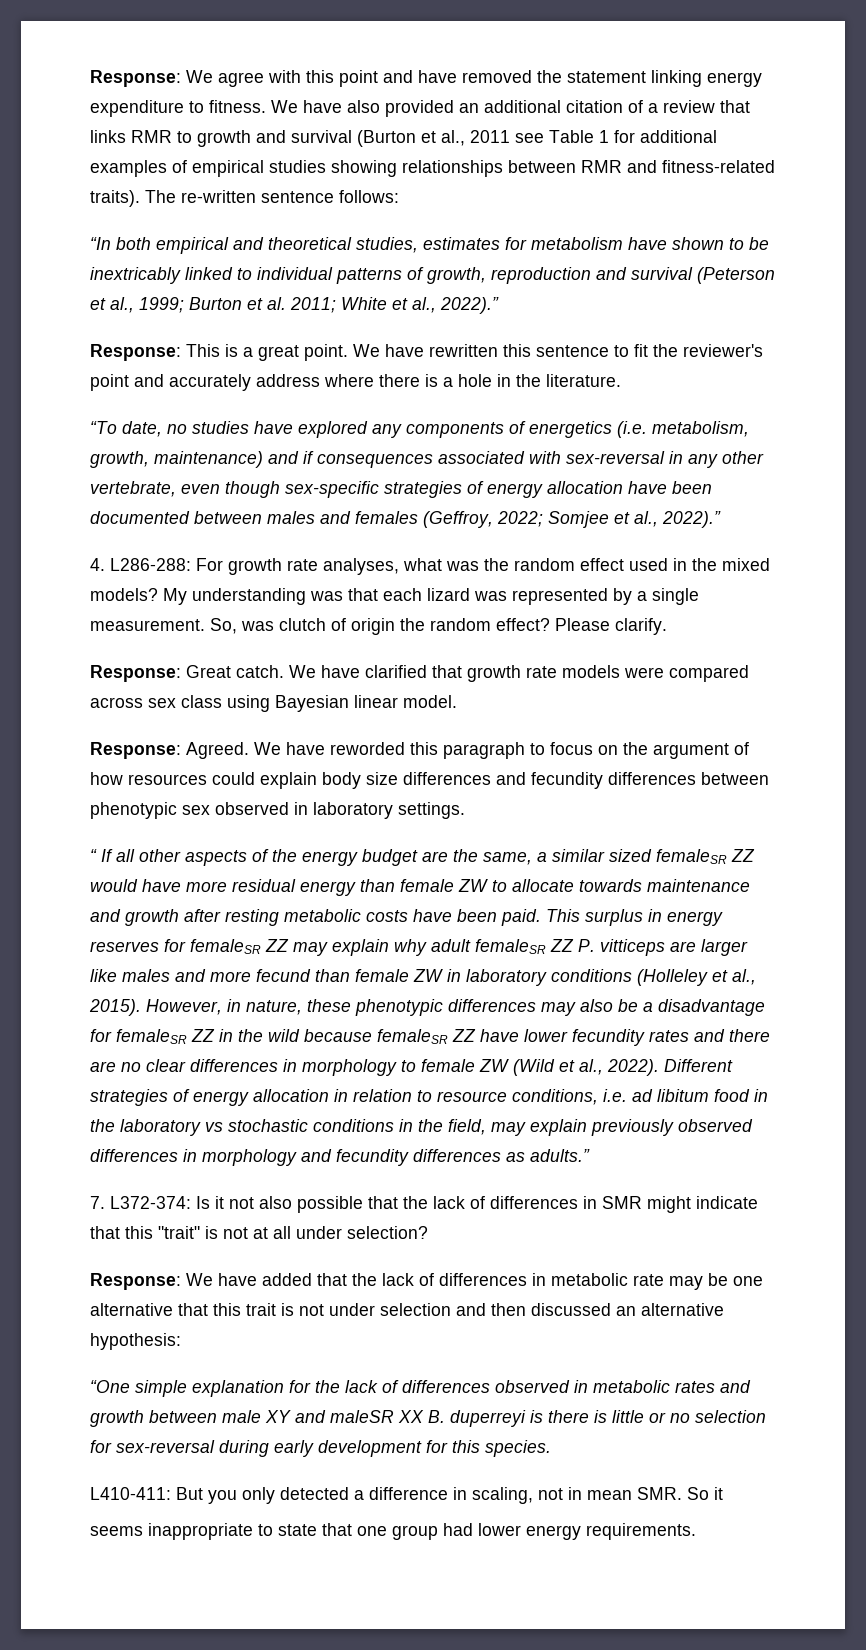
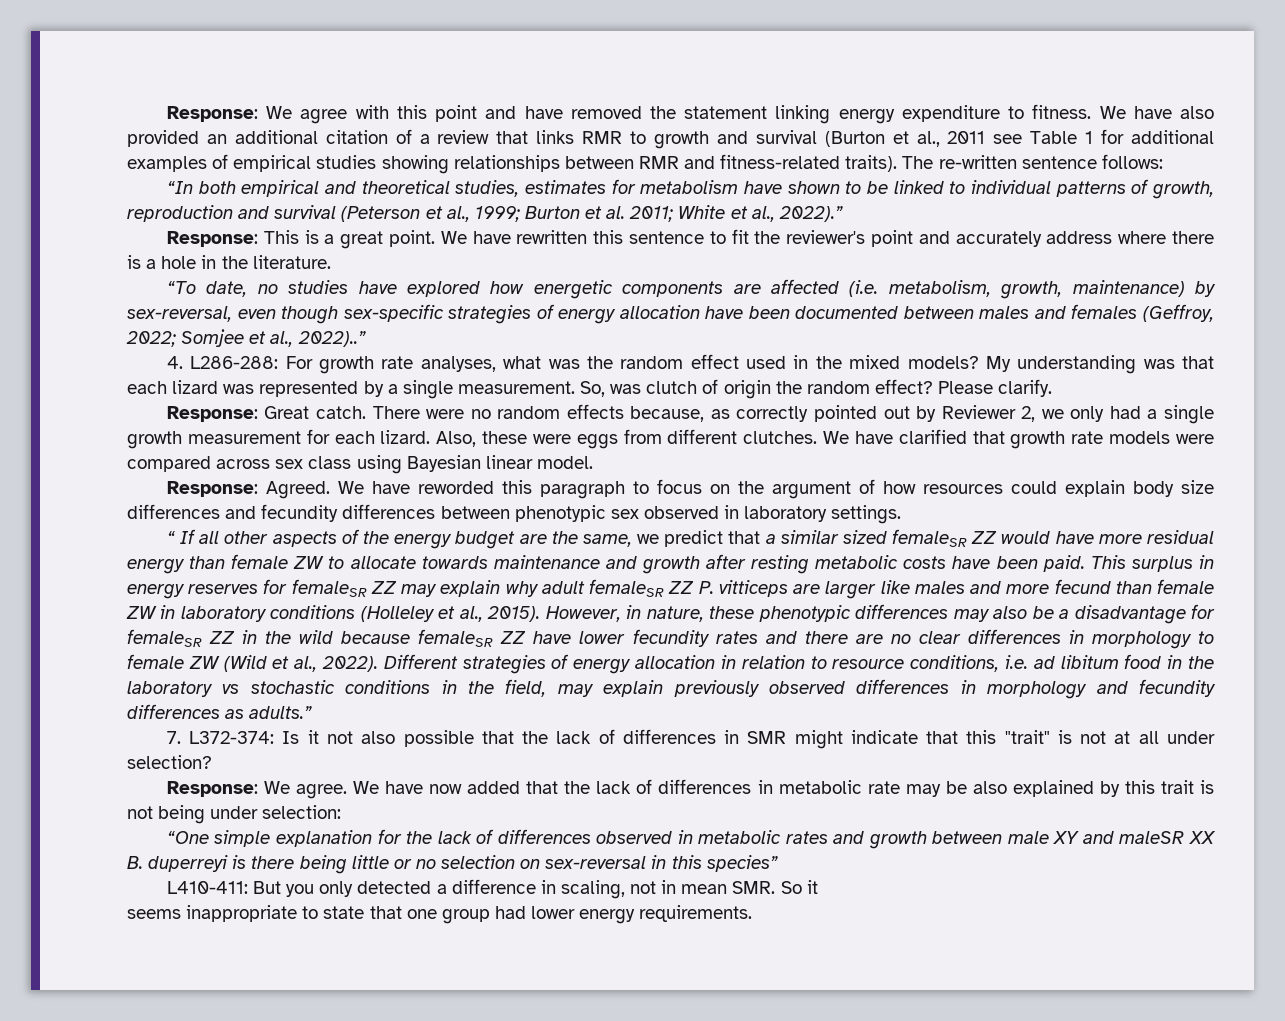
[90,267,181,284] inextricably -> (888, 187) none
[372,421,749,438] [90,451,764,468] [90,481,176,497] any components of energetics (i.e. metabolism, growth, maintenance) and if consequences associated with sex-reversal in any other vertebrate, -> [490,279,1216,299] [127,306,232,322] how energetic components are affected (i.e. metabolism, growth, maintenance) by sex-reversal,
[662,511,721,528] 2022).” -> [297,331,366,347] 2022)..”
(284, 671) none -> [372,404,1214,424] [127,429,818,449] There were no random effects because, as correctly pointed out by Reviewer 2, we only had a single growth measurement for each lizard. Also, these were eggs from different clutches.
(532, 858) none -> [637,530,761,547] we predict that
[218,1273,257,1286] have -> [296,781,463,799] agree. We have now
[733,1276,763,1286] [90,1303,208,1316] one alternative that -> [972,780,1120,797] also explained by
[329,1303,724,1316] [90,1333,181,1350] under selection and then discussed an alternative hypothesis: -> [158,805,342,824] being under selection:
[594,1410,607,1423] is -> [299,855,347,874] being
[90,1440,551,1457] for sex-reversal during early development for this species. -> [520,855,778,872] on sex-reversal in this species”

